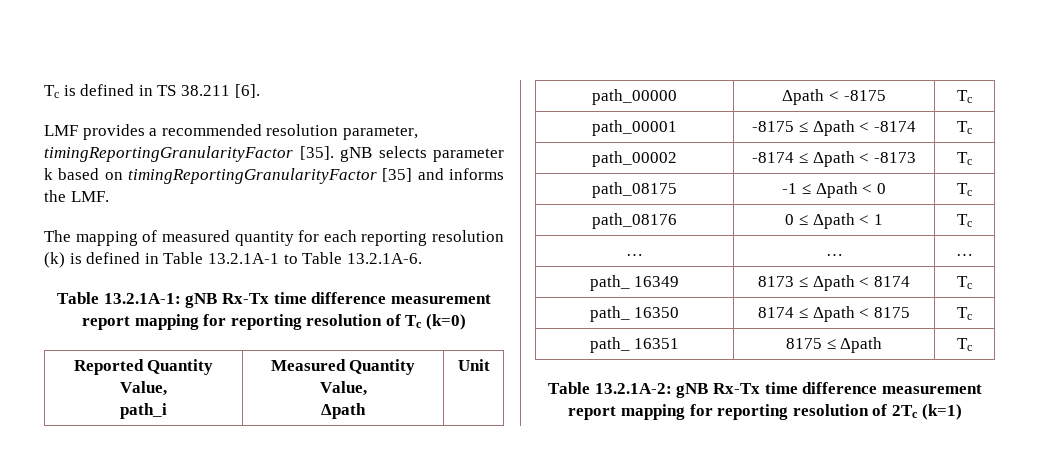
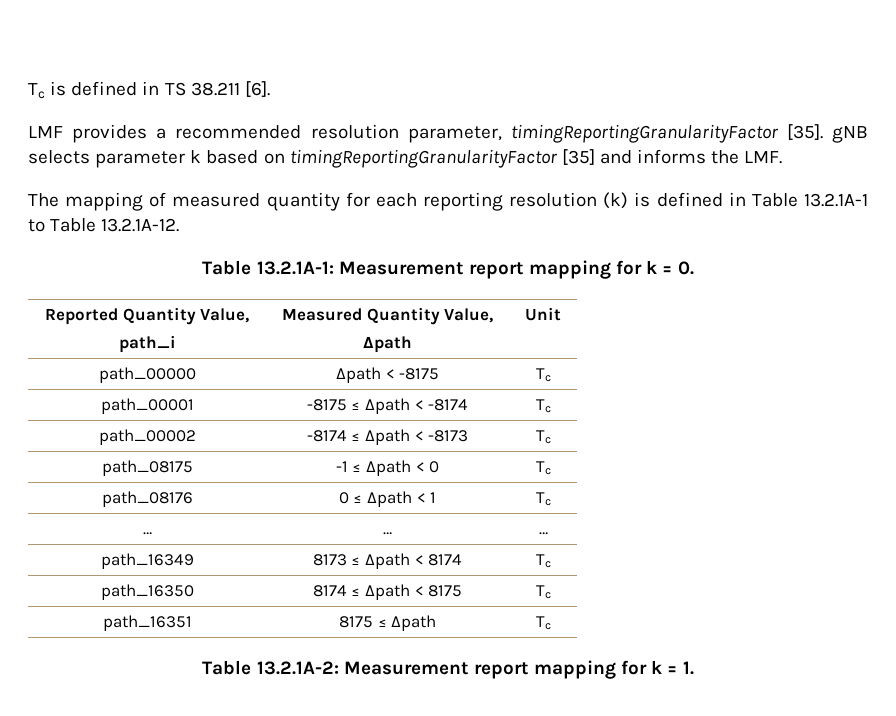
[346,253,422,264] 13.2.1A-6. -> [101,218,180,232] 13.2.1A-12.
[185,292,491,308] [81,314,467,330] gNB Rx-Tx time difference measurement report mapping for reporting resolution of Tc (k=0) -> [338,260,694,279] Measurement report mapping for k = 0.
[589,275,680,291] path_ 16349 -> [100,553,194,569] path_16349
[589,306,680,322] path_ 16350 -> [100,584,194,600] path_16350
[589,337,680,353] path_ 16351 -> [102,615,192,631] path_16351
[676,382,982,398] [568,404,962,420] gNB Rx-Tx time difference measurement report mapping for reporting resolution of 2Tc (k=1) -> [343,660,694,679] Measurement report mapping for k = 1.

